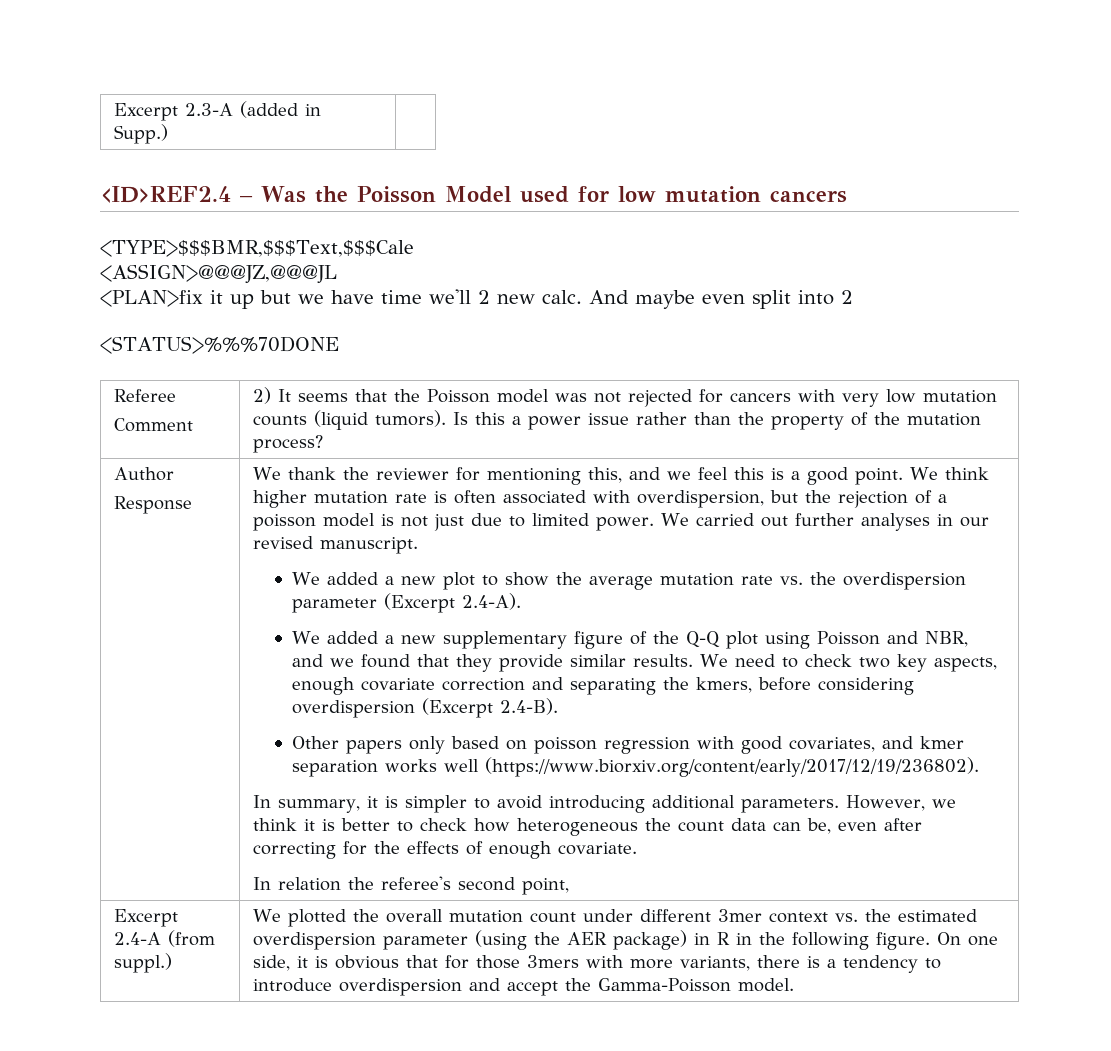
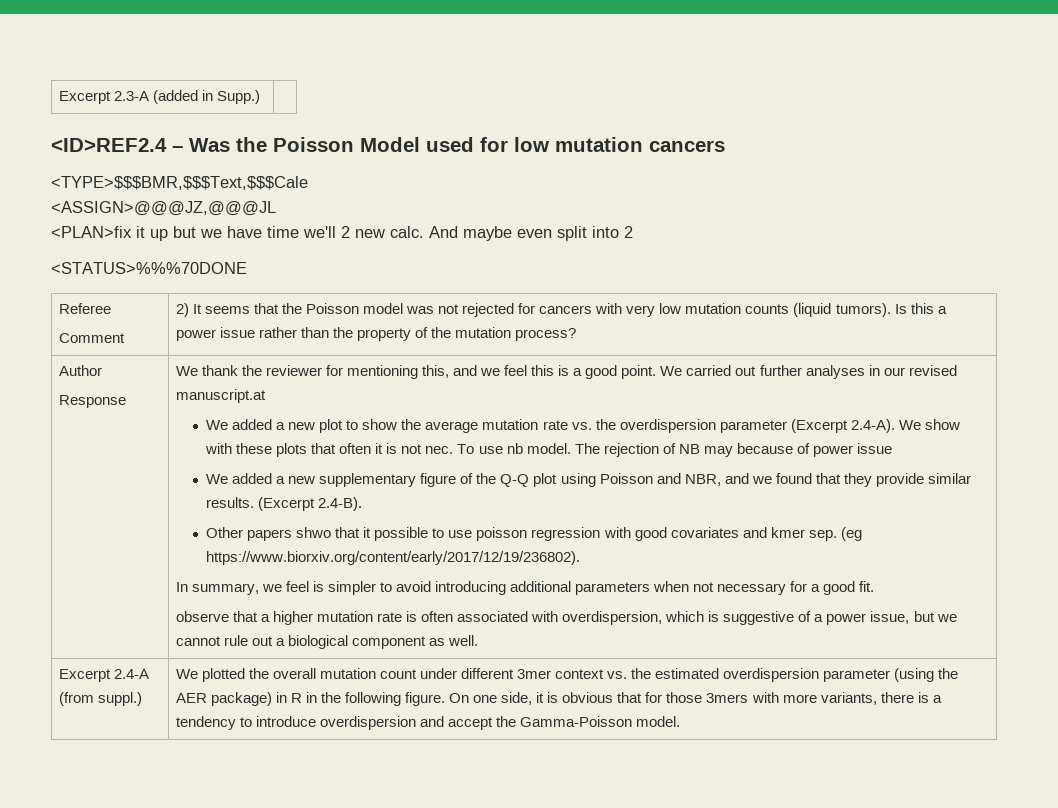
[945,467,990,480] [253,490,948,508] [253,513,690,531] think higher mutation rate is often associated with overdispersion, but the rejection of a poisson model is not just due to limited power. We -> (683, 371) none
[320,537,419,554] manuscript. -> [175,389,266,403] manuscript.at
(521, 601) none -> [898,419,960,430] [205,443,893,457] We show with these plots that often it is not nec. To use nb model. The rejection of NB may because of power issue
[699,654,997,672] [291,677,914,695] [291,698,558,718] [291,736,527,754] We need to check two key aspects, enough covariate correction and separating the kmers, before considering overdispersion (Excerpt 2.4-B). // Other papers only based on -> [258,497,363,511] [206,527,473,541] (Excerpt 2.4-B). // Other papers shwo that it possible to use
[788,737,875,752] covariates, -> [670,527,739,538] covariates
[291,757,979,777] separation works well (https://www.biorxiv.org/content/early/2017/12/19/236802). -> [808,527,862,541] [206,551,581,565] sep. (eg https://www.biorxiv.org/content/early/2017/12/19/236802).
[367,796,379,808] it -> [261,581,309,592] we feel
[741,795,957,813] [253,818,923,836] [253,841,638,859] [253,876,570,895] parameters. However, we think it is better to check how heterogeneous the count data can be, even after correcting for the effects of enough covariate. // In relation the referee's second point, -> [575,581,875,595] [175,611,957,625] [175,635,478,649] parameters when not necessary for a good fit. // observe that a higher mutation rate is often associated with overdispersion, which is suggestive of a power issue, but we cannot rule out a biological component as well.

